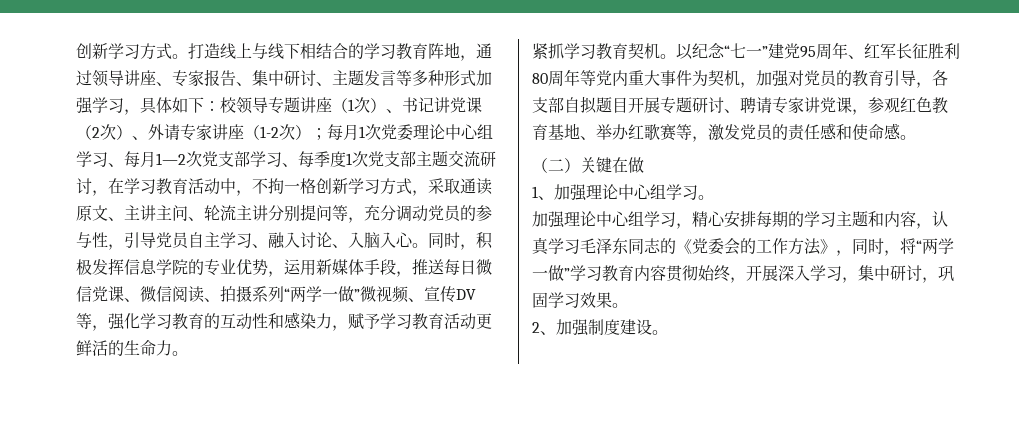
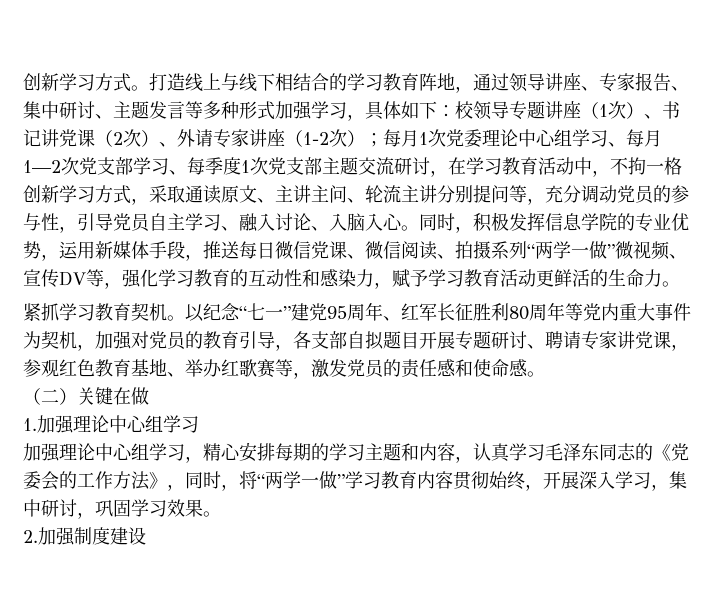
[532,184,714,201] 1、加强理论中心组学习。 -> [23,415,199,434] 1.加强理论中心组学习
[532,322,556,335] 2、 -> [23,530,38,543] 2.
[652,330,668,335] 。 -> (146, 536) none

